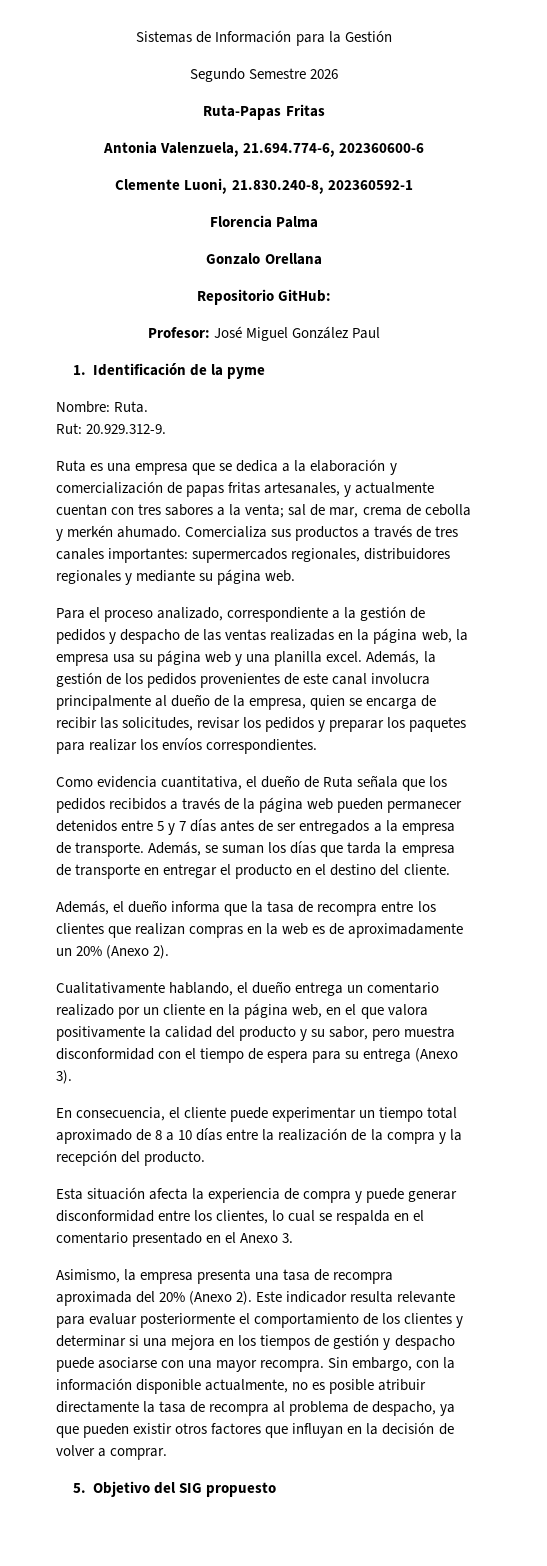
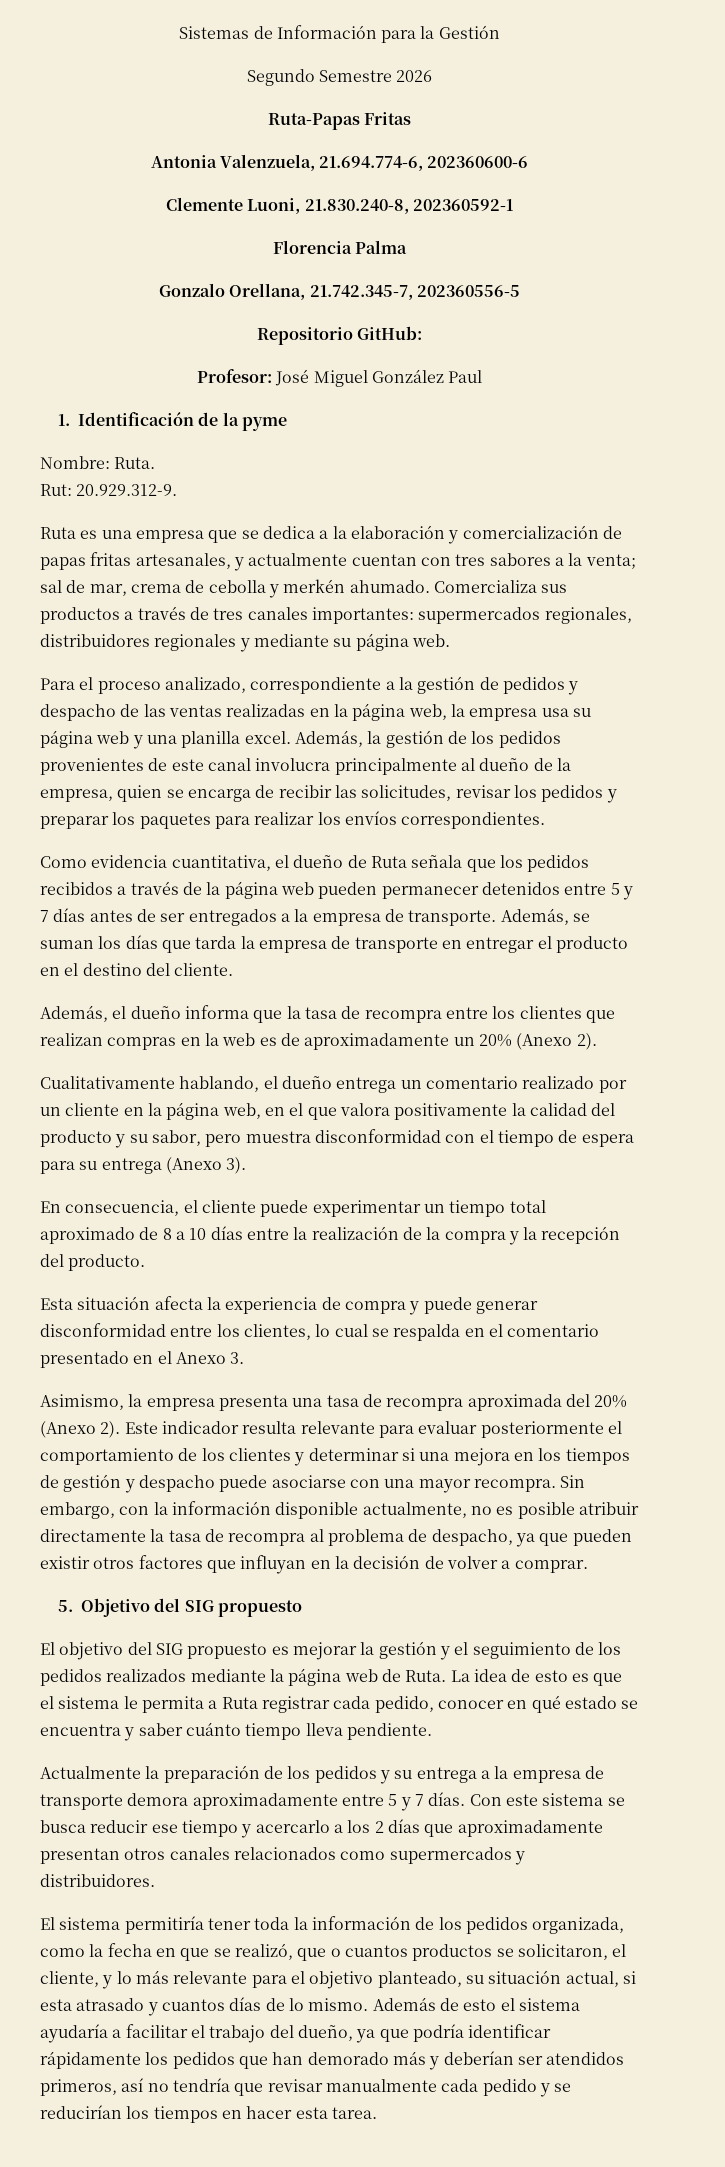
[264,253,322,265] Orellana -> [229,283,520,300] Orellana, 21.742.345-7, 202360556-5
(277, 1489) none -> [40,1641,622,1660] [40,1668,623,1686] [40,1695,639,1713] [40,1722,432,1741] [40,1765,604,1784] [40,1792,625,1811] [40,1819,603,1838] [40,1847,525,1865] [40,1874,155,1887] [40,1916,625,1934] [40,1943,627,1961] [40,1970,636,1989] [40,1997,580,2016] [40,2024,552,2043] [40,2051,625,2070] [40,2078,572,2097] [40,2105,377,2123] // El objetivo del SIG propuesto es mejorar la gestión y el seguimiento de los pedidos realizados mediante la página web de Ruta. La idea de esto es que el sistema le permita a Ruta registrar cada pedido, conocer en qué estado se encuentra y saber cuánto tiempo lleva pendiente. // Actualmente la preparación de los pedidos y su entrega a la empresa de transporte demora aproximadamente entre 5 y 7 días. Con este sistema se busca reducir ese tiempo y acercarlo a los 2 días que aproximadamente presentan otros canales relacionados como supermercados y distribuidores. // El sistema permitiría tener toda la información de los pedidos organizada, como la fecha en que se realizó, que o cuantos productos se solicitaron, el cliente, y lo más relevante para el objetivo planteado, su situación actual, si esta atrasado y cuantos días de lo mismo. Además de esto el sistema ayudaría a facilitar el trabajo del dueño, ya que podría identificar rápidamente los pedidos que han demorado más y deberían ser atendidos primeros, así no tendría que revisar manualmente cada pedido y se reducirían los tiempos en hacer esta tarea.

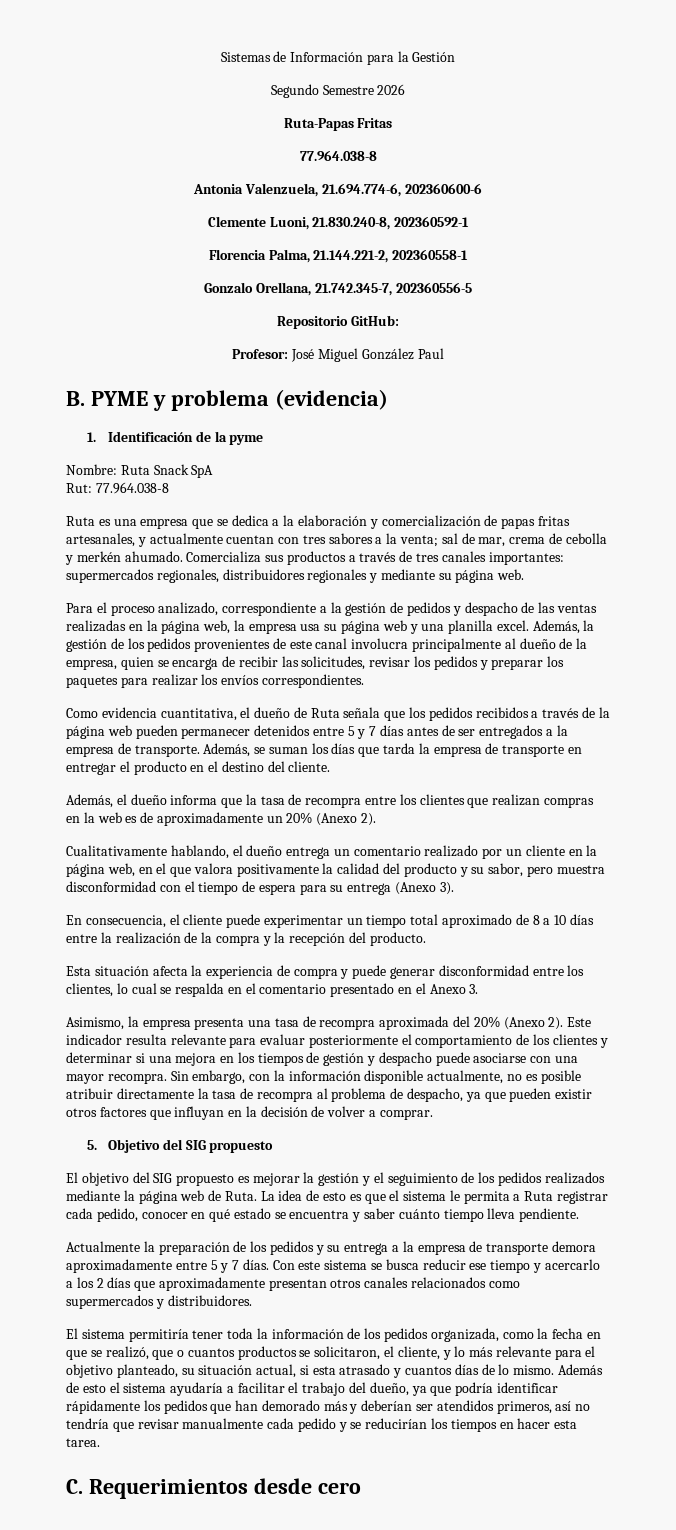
(412, 118) none -> [299,150,377,161] // 77.964.038-8
[355,240,408,254] Palma -> [268,249,469,263] Palma, 21.144.221-2, 202360558-1
(483, 376) none -> [66,389,388,411] // B. PYME y problema (evidencia)
[114,457,156,469] Ruta. -> [120,464,214,478] Ruta Snack SpA
[76,484,178,496] 20.929.312-9. -> [95,482,169,494] 77.964.038-8
(377, 2113) none -> [66,1478,361,1499] // C. Requerimientos desde cero

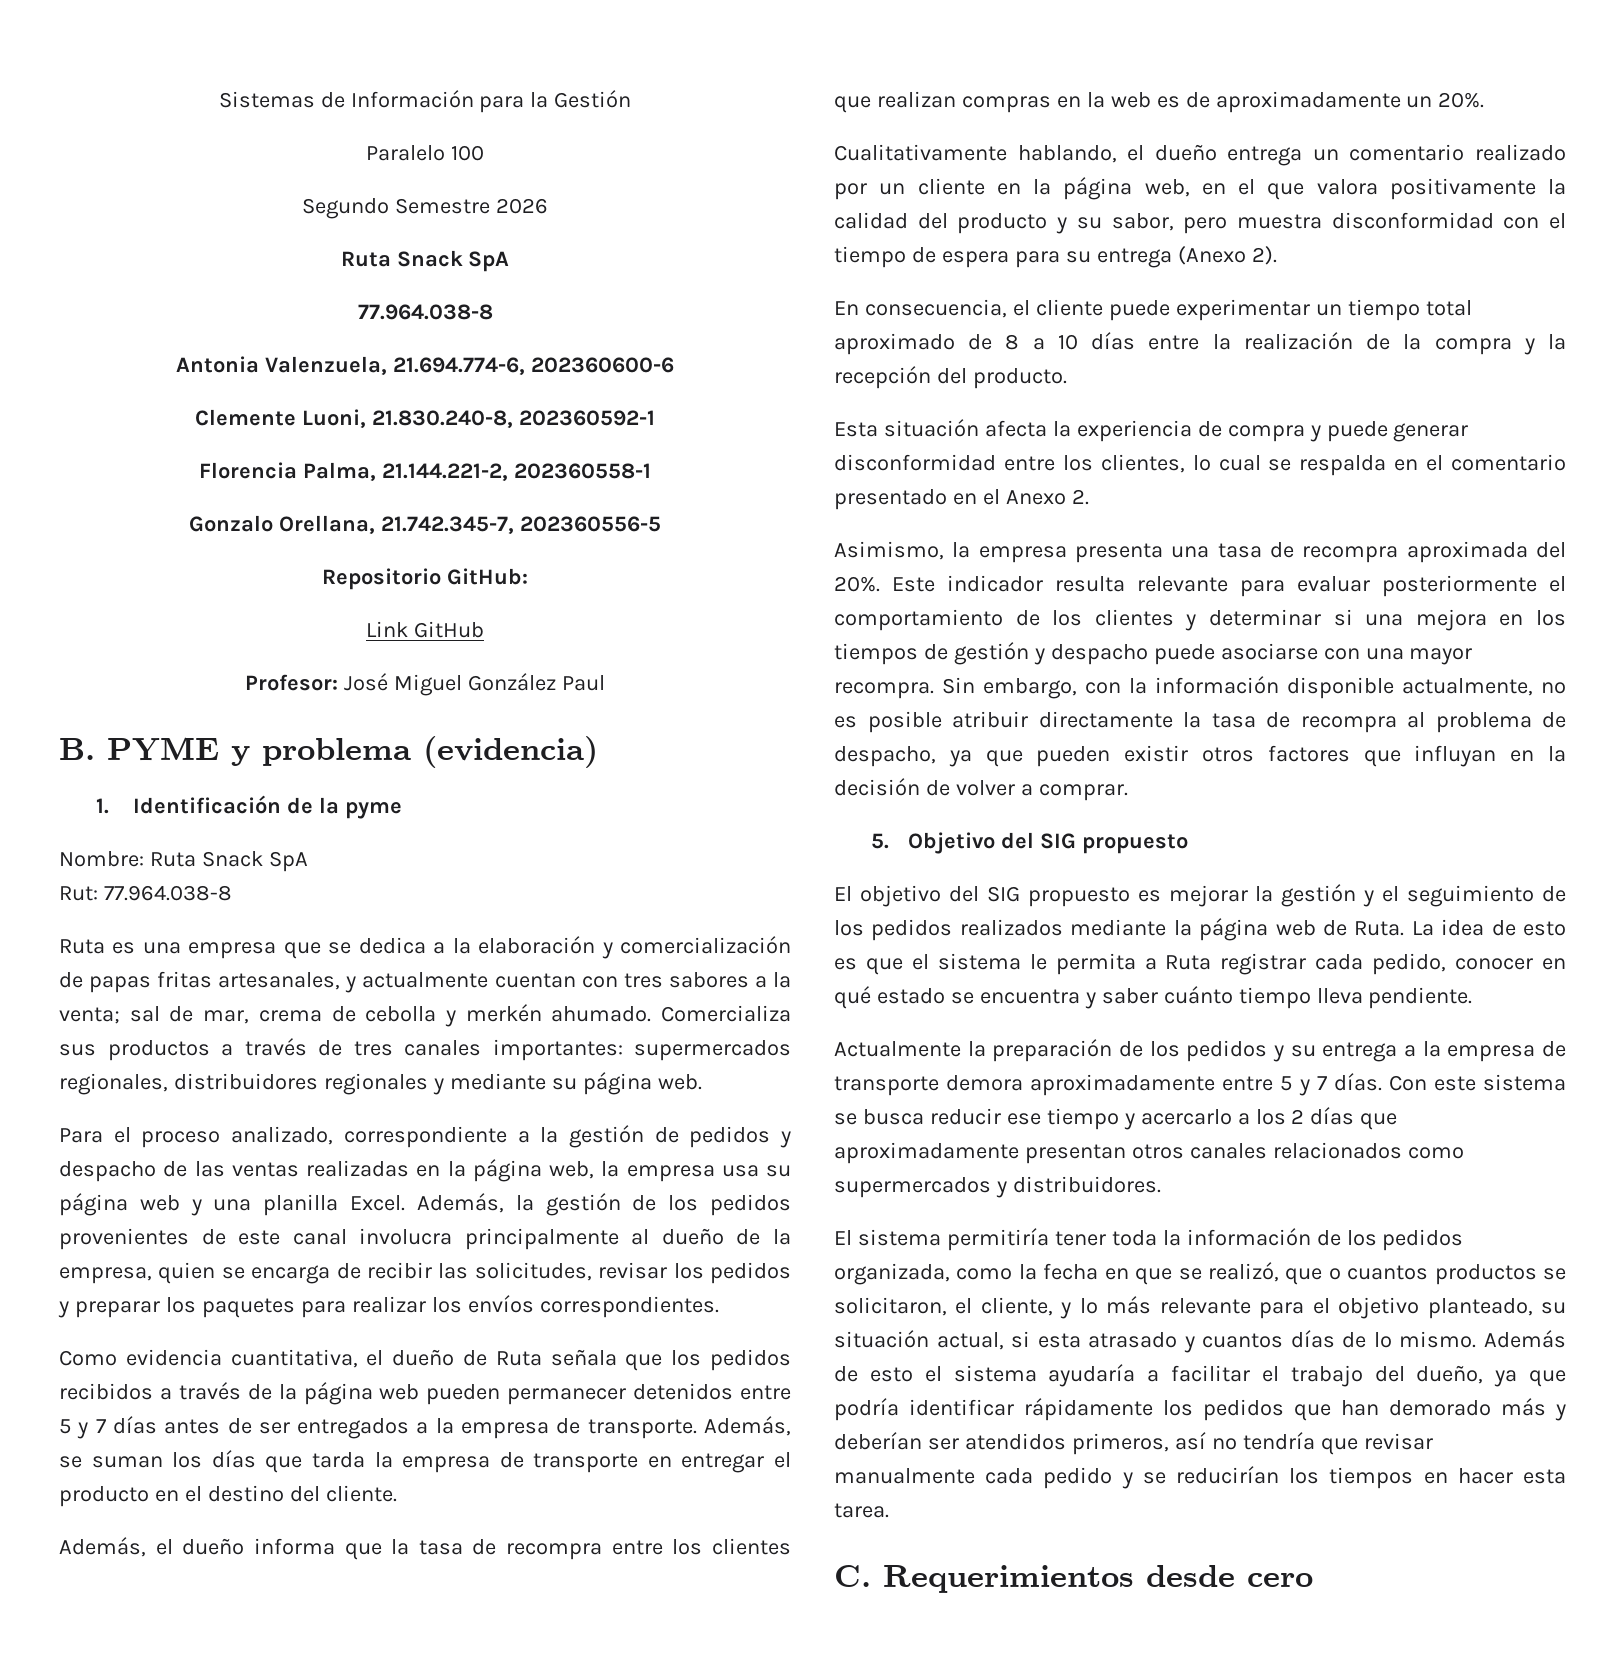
(456, 57) none -> [366,145,484,161] // Paralelo 100
[283,118,393,131] Ruta-Papas Fritas -> [340,250,510,272] Ruta Snack SpA
(399, 320) none -> [366,621,484,638] // Link GitHub
[496,620,529,631] excel. -> [350,1195,406,1211] Excel.
[286,812,377,826] 20% (Anexo 2). -> [1438,92,1485,108] 20%.
[439,882,454,895] 3). -> [1251,246,1277,265] 2).
[469,984,479,994] 3. -> [1071,489,1089,505] 2.
[473,1016,564,1030] 20% (Anexo 2). -> [834,576,880,592] 20%.

